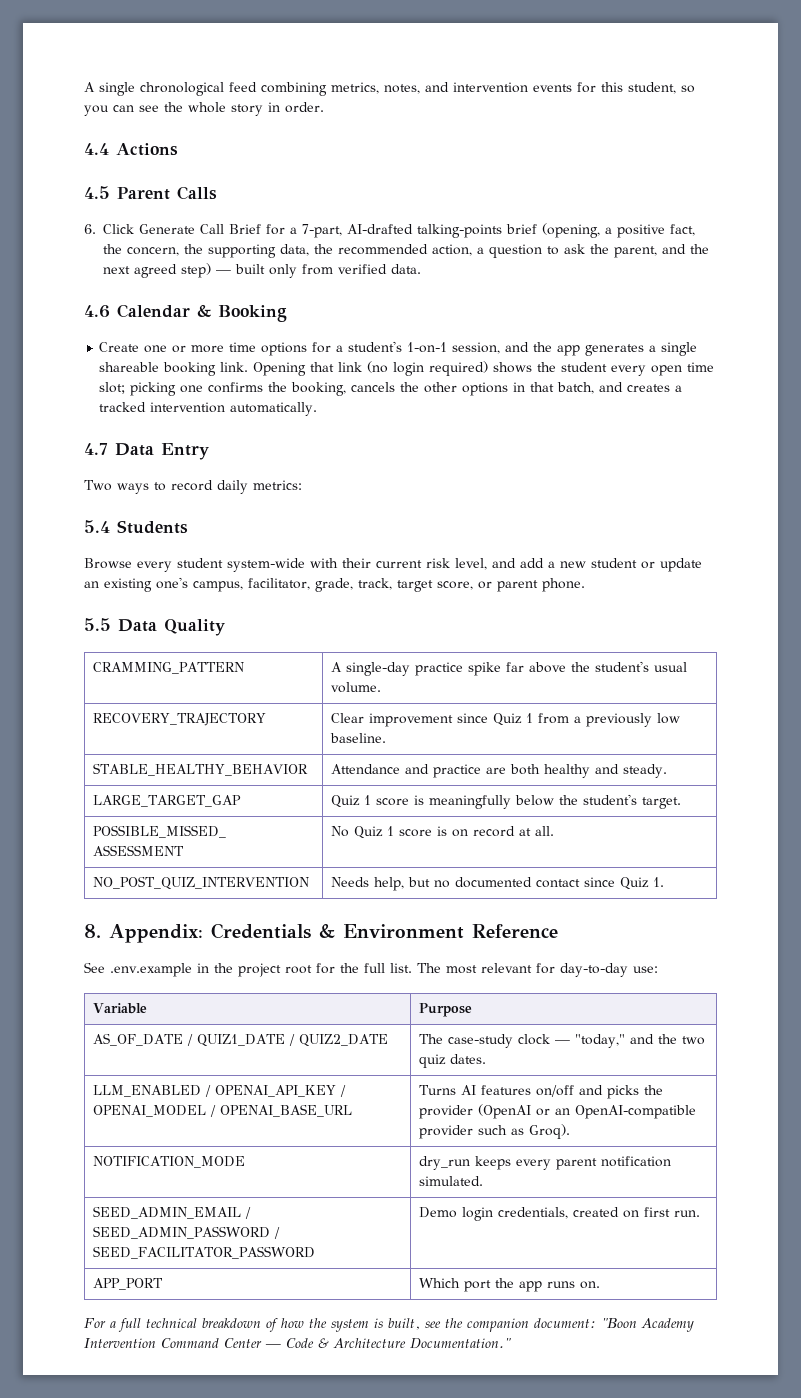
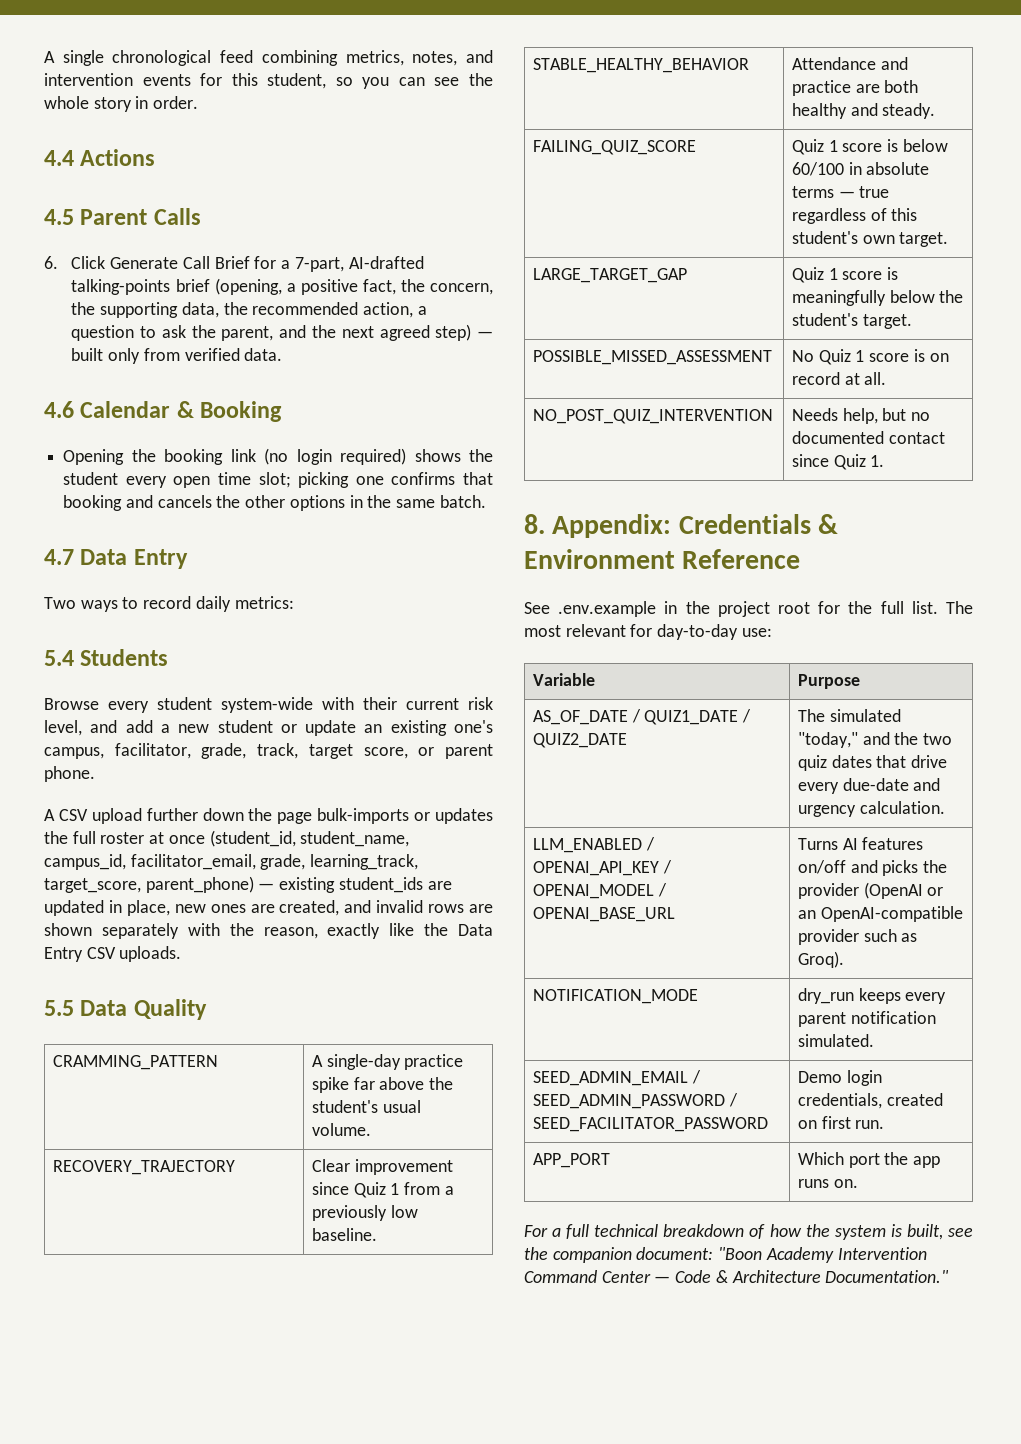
[99,341,698,356] [99,362,335,376] Create one or more time options for a student's 1-on-1 session, and the app generates a single shareable booking link. Opening that -> [63,449,224,465] Opening the booking
[268,382,347,396] the booking, -> [463,472,493,485] [63,495,153,511] that booking and
[530,382,683,394] [99,402,318,416] that batch, and creates a tracked intervention automatically. -> [367,495,486,508] the same batch.
(585, 585) none -> [44,808,494,824] [44,830,410,847] [44,854,419,870] [44,876,452,893] [44,900,493,916] [44,923,493,939] [44,946,182,962] // A CSV upload further down the page bulk-imports or updates the full roster at once (student_id, student_name, campus_id, facilitator_email, grade, learning_track, target_score, parent_phone) — existing student_ids are updated in place, new ones are created, and invalid rows are shown separately with the reason, exactly like the Data Entry CSV uploads.
(668, 771) none -> [533,140,697,155] [792,139,948,155] [792,162,930,176] [792,186,890,198] [792,208,918,224] [792,231,949,247] // FAILING_QUIZ_SCORE | Quiz 1 score is below 60/100 in absolute terms — true regardless of this student's own target.
[448,1034,571,1048] case-study clock — -> [829,709,901,722] simulated
[450,1054,487,1064] dates. -> [831,755,948,768] [798,778,941,794] [798,801,945,817] dates that drive every due-date and urgency calculation.

